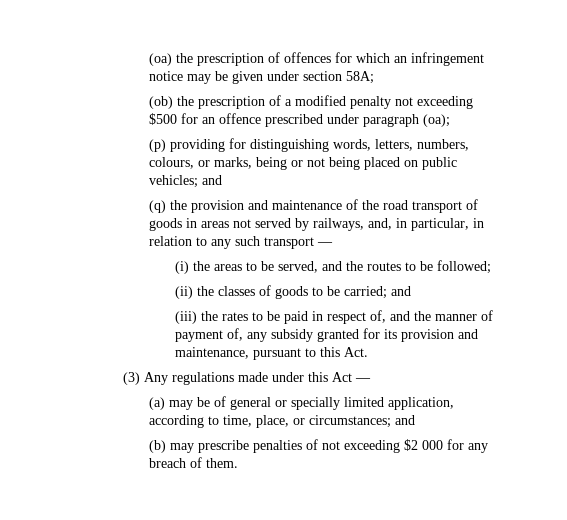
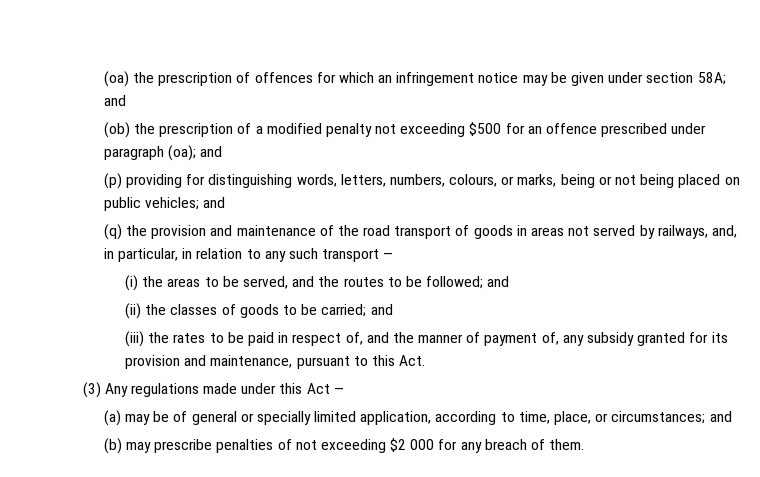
(375, 77) none -> [103,95,126,106] and
(451, 120) none -> [200,146,223,157] and
(492, 267) none -> [487,276,510,287] and

